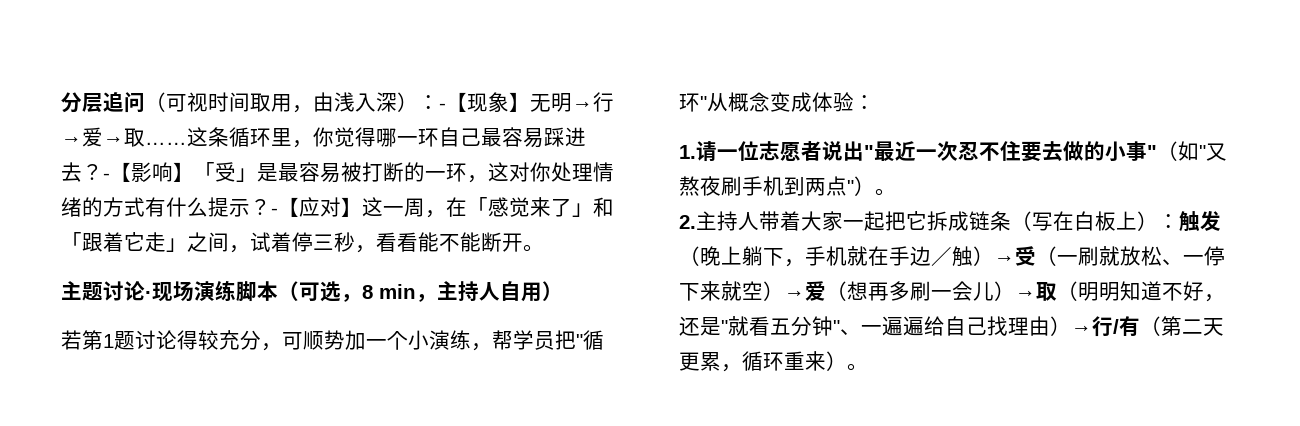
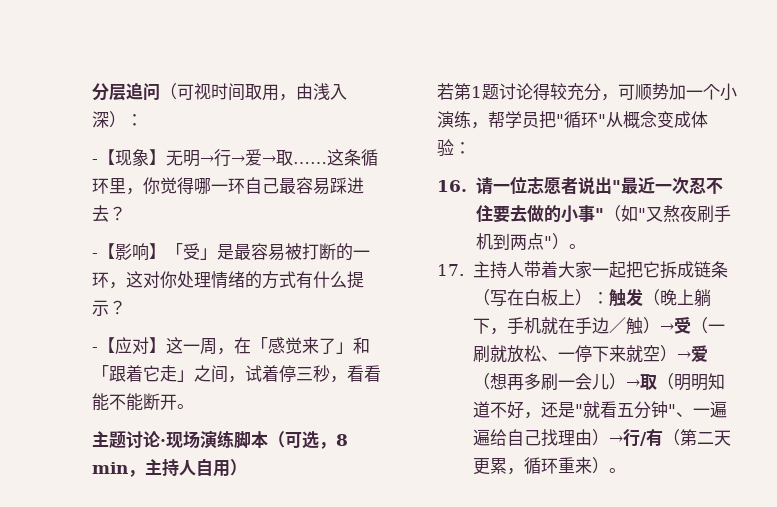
(439, 102) none -> (143, 120) //
(103, 172) none -> (126, 213) //
(271, 207) none -> (126, 307) //
[679,145,696,159] 1. -> [437,180,467,192] 16.
[679,215,696,229] 2. -> [437,264,464,276] 17.

